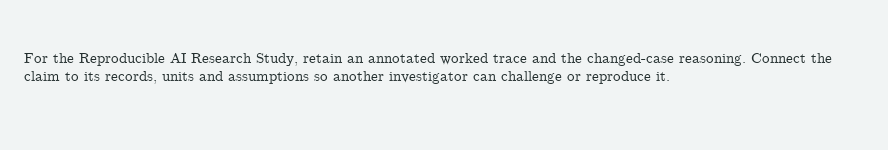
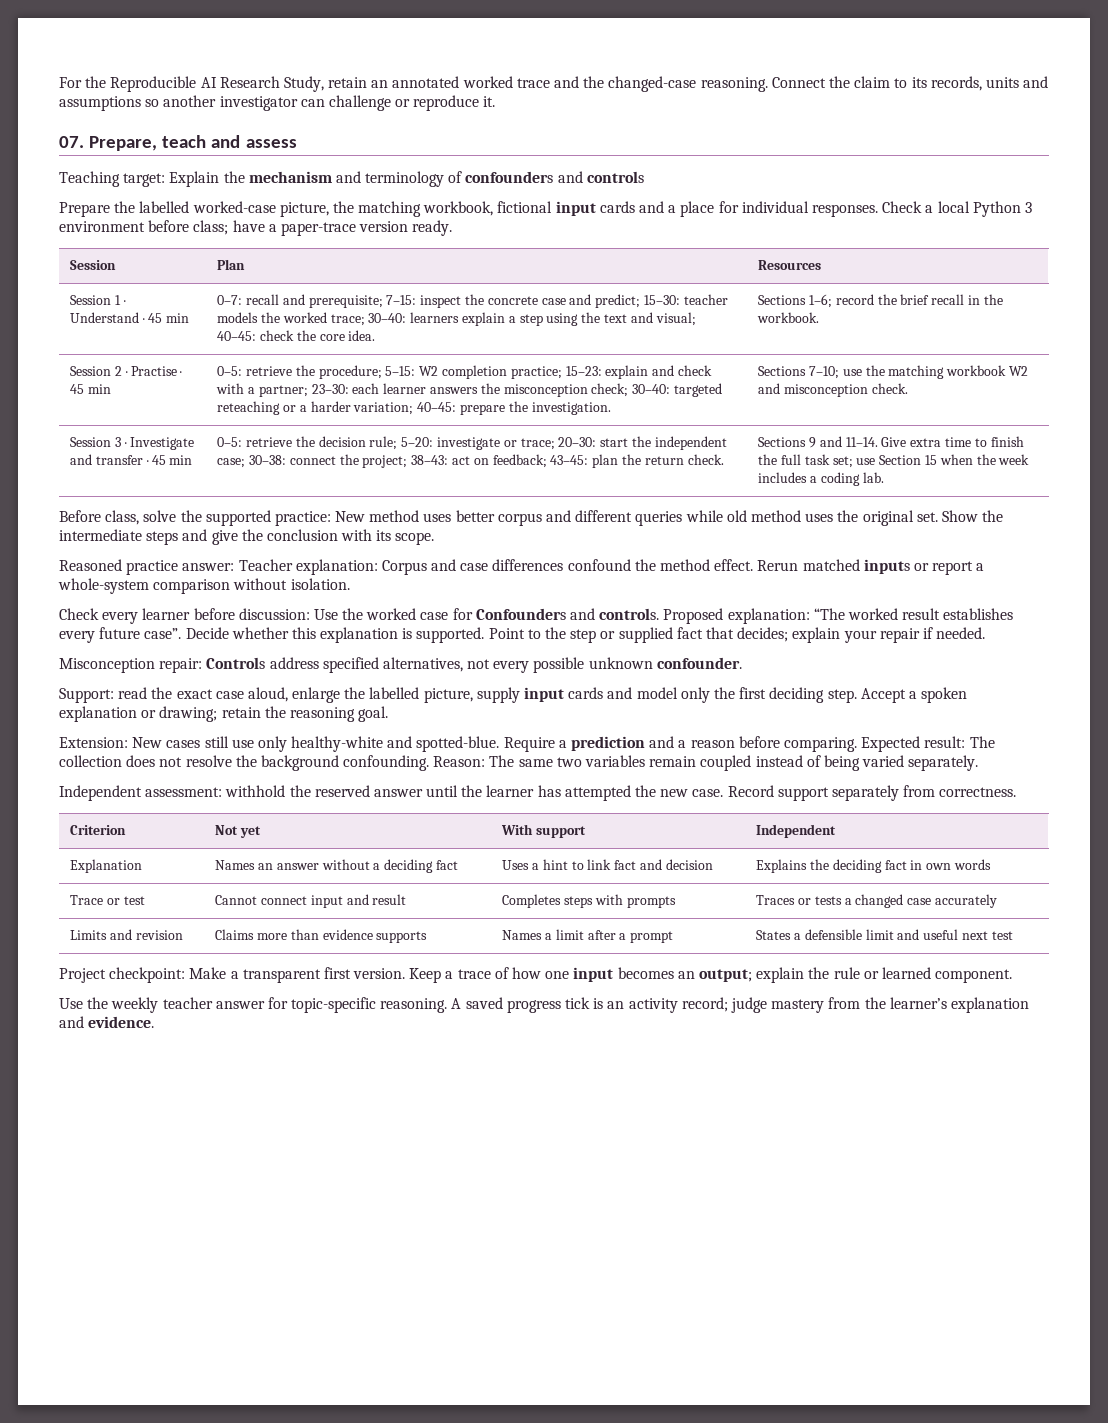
(670, 76) none -> [59,135,297,151] [59,171,644,187] [59,201,1032,217] [59,220,453,236] [70,260,117,270] [217,259,246,270] [758,260,822,270] [70,295,126,305] [70,312,189,323] [217,294,728,308] [217,312,696,326] [217,330,376,341] [758,294,1003,308] [757,312,820,323] [70,366,183,376] [70,384,112,394] [217,365,712,379] [216,383,722,397] [217,401,611,415] [758,365,1029,379] [758,383,908,397] [70,437,194,450] [70,454,193,465] [217,436,727,450] [217,454,724,468] [758,436,1024,448] [758,454,1030,468] [758,472,884,486] [59,510,1004,526] [59,529,435,545] [59,559,985,575] [58,578,350,594] [59,608,1014,624] [59,627,986,643] [59,657,742,673] [59,687,968,703] [59,706,389,722] [59,736,995,752] [59,755,979,771] [59,785,1017,801] [70,825,127,835] [215,825,262,838] [501,824,587,838] [756,824,837,838] [70,859,143,873] [215,859,459,873] [502,859,713,870] [756,859,992,873] [70,895,145,905] [215,894,407,908] [502,894,676,908] [756,894,998,908] [70,929,183,940] [215,929,428,943] [502,929,674,943] [756,929,1013,940] [59,967,1013,983] [59,997,1029,1013] [59,1016,155,1028] // 07. Prepare, teach and assess // Teaching target: Explain the mechanism and terminology of confounders and controls // Prepare the labelled worked-case picture, the matching workbook, fictional input cards and a place for individual responses. Check a local Python 3 environment before class; have a paper-trace version ready. // Session | Plan | Resources // Session 1 · Understand · 45 min | 0–7: recall and prerequisite; 7–15: inspect the concrete case and predict; 15–30: teacher models the worked trace; 30–40: learners explain a step using the text and visual; 40–45: check the core idea. | Sections 1–6; record the brief recall in the workbook. // Session 2 · Practise · 45 min | 0–5: retrieve the procedure; 5–15: W2 completion practice; 15–23: explain and check with a partner; 23–30: each learner answers the misconception check; 30–40: targeted reteaching or a harder variation; 40–45: prepare the investigation. | Sections 7–10; use the matching workbook W2 and misconception check. // Session 3 · Investigate and transfer · 45 min | 0–5: retrieve the decision rule; 5–20: investigate or trace; 20–30: start the independent case; 30–38: connect the project; 38–43: act on feedback; 43–45: plan the return check. | Sections 9 and 11–14. Give extra time to finish the full task set; use Section 15 when the week includes a coding lab. // Before class, solve the supported practice: New method uses better corpus and different queries while old method uses the original set. Show the intermediate steps and give the conclusion with its scope. // Reasoned practice answer: Teacher explanation: Corpus and case differences confound the method effect. Rerun matched inputs or report a whole-system comparison without isolation. // Check every learner before discussion: Use the worked case for Confounders and controls. Proposed explanation: “The worked result establishes every future case”. Decide whether this explanation is supported. Point to the step or supplied fact that decides; explain your repair if needed. // Misconception repair: Controls address specified alternatives, not every possible unknown confounder. // Support: read the exact case aloud, enlarge the labelled picture, supply input cards and model only the first deciding step. Accept a spoken explanation or drawing; retain the reasoning goal. // Extension: New cases still use only healthy-white and spotted-blue. Require a prediction and a reason before comparing. Expected result: The collection does not resolve the background confounding. Reason: The same two variables remain coupled instead of being varied separately. // Independent assessment: withhold the reserved answer until the learner has attempted the new case. Record support separately from correctness. // Criterion | Not yet | With support | Independent // Explanation | Names an answer without a deciding fact | Uses a hint to link fact and decision | Explains the deciding fact in own words // Trace or test | Cannot connect input and result | Completes steps with prompts | Traces or tests a changed case accurately // Limits and revision | Claims more than evidence supports | Names a limit after a prompt | States a defensible limit and useful next test // Project checkpoint: Make a transparent first version. Keep a trace of how one input becomes an output; explain the rule or learned component. // Use the weekly teacher answer for topic-specific reasoning. A saved progress tick is an activity record; judge mastery from the learner’s explanation and evidence.

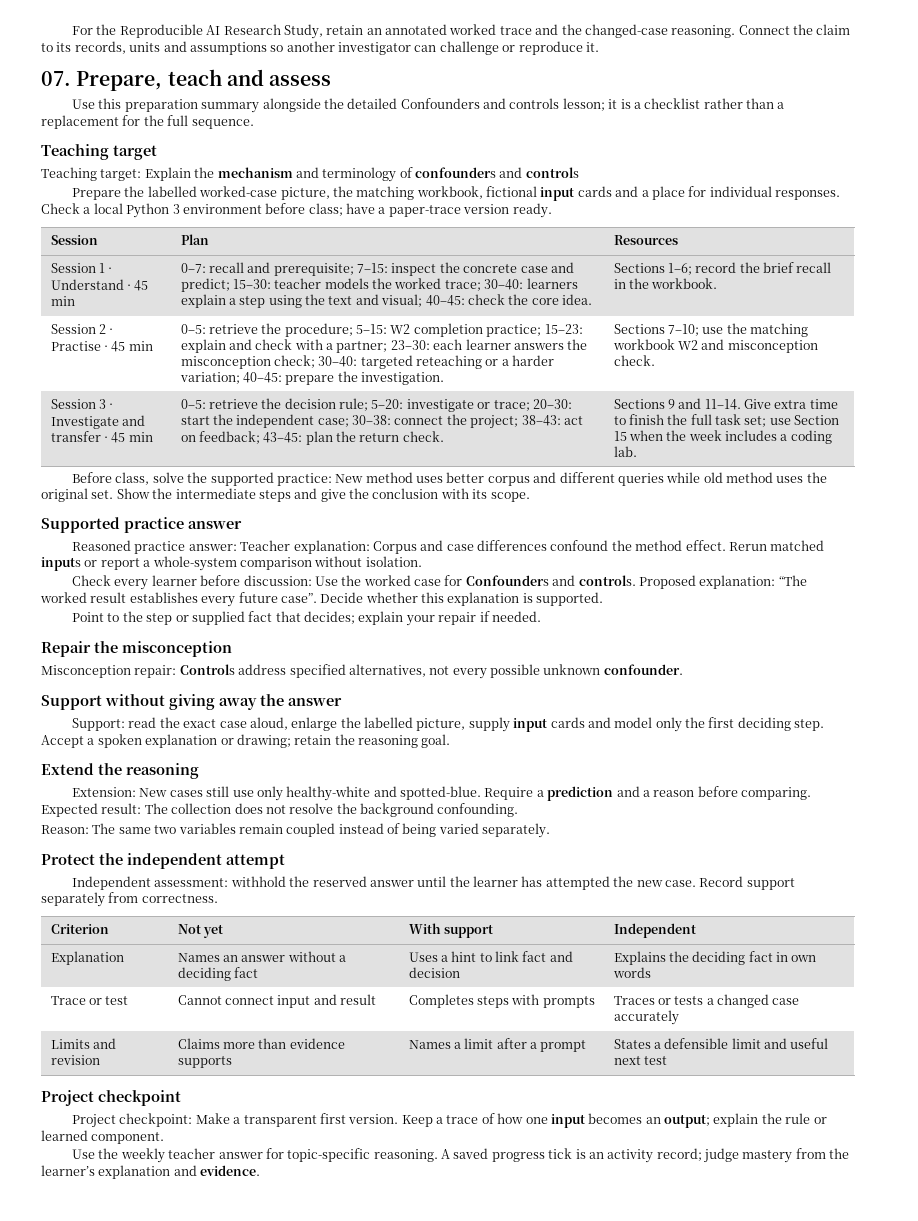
(297, 143) none -> [72,98,785,113] [41,115,254,129] [41,144,157,160] // Use this preparation summary alongside the detailed Confounders and controls lesson; it is a checklist rather than a replacement for the full sequence. // Teaching target
(435, 538) none -> [41,517,242,533] // Supported practice answer
(485, 635) none -> (604, 599) //
(986, 633) none -> [41,641,232,657] // Repair the misconception
(742, 663) none -> [41,694,342,710] // Support without giving away the answer
(389, 714) none -> [41,763,199,779] // Extend the reasoning
(430, 763) none -> (519, 810) //
(979, 763) none -> [41,853,285,869] // Protect the independent attempt
(1013, 935) none -> [41,1090,181,1106] // Project checkpoint

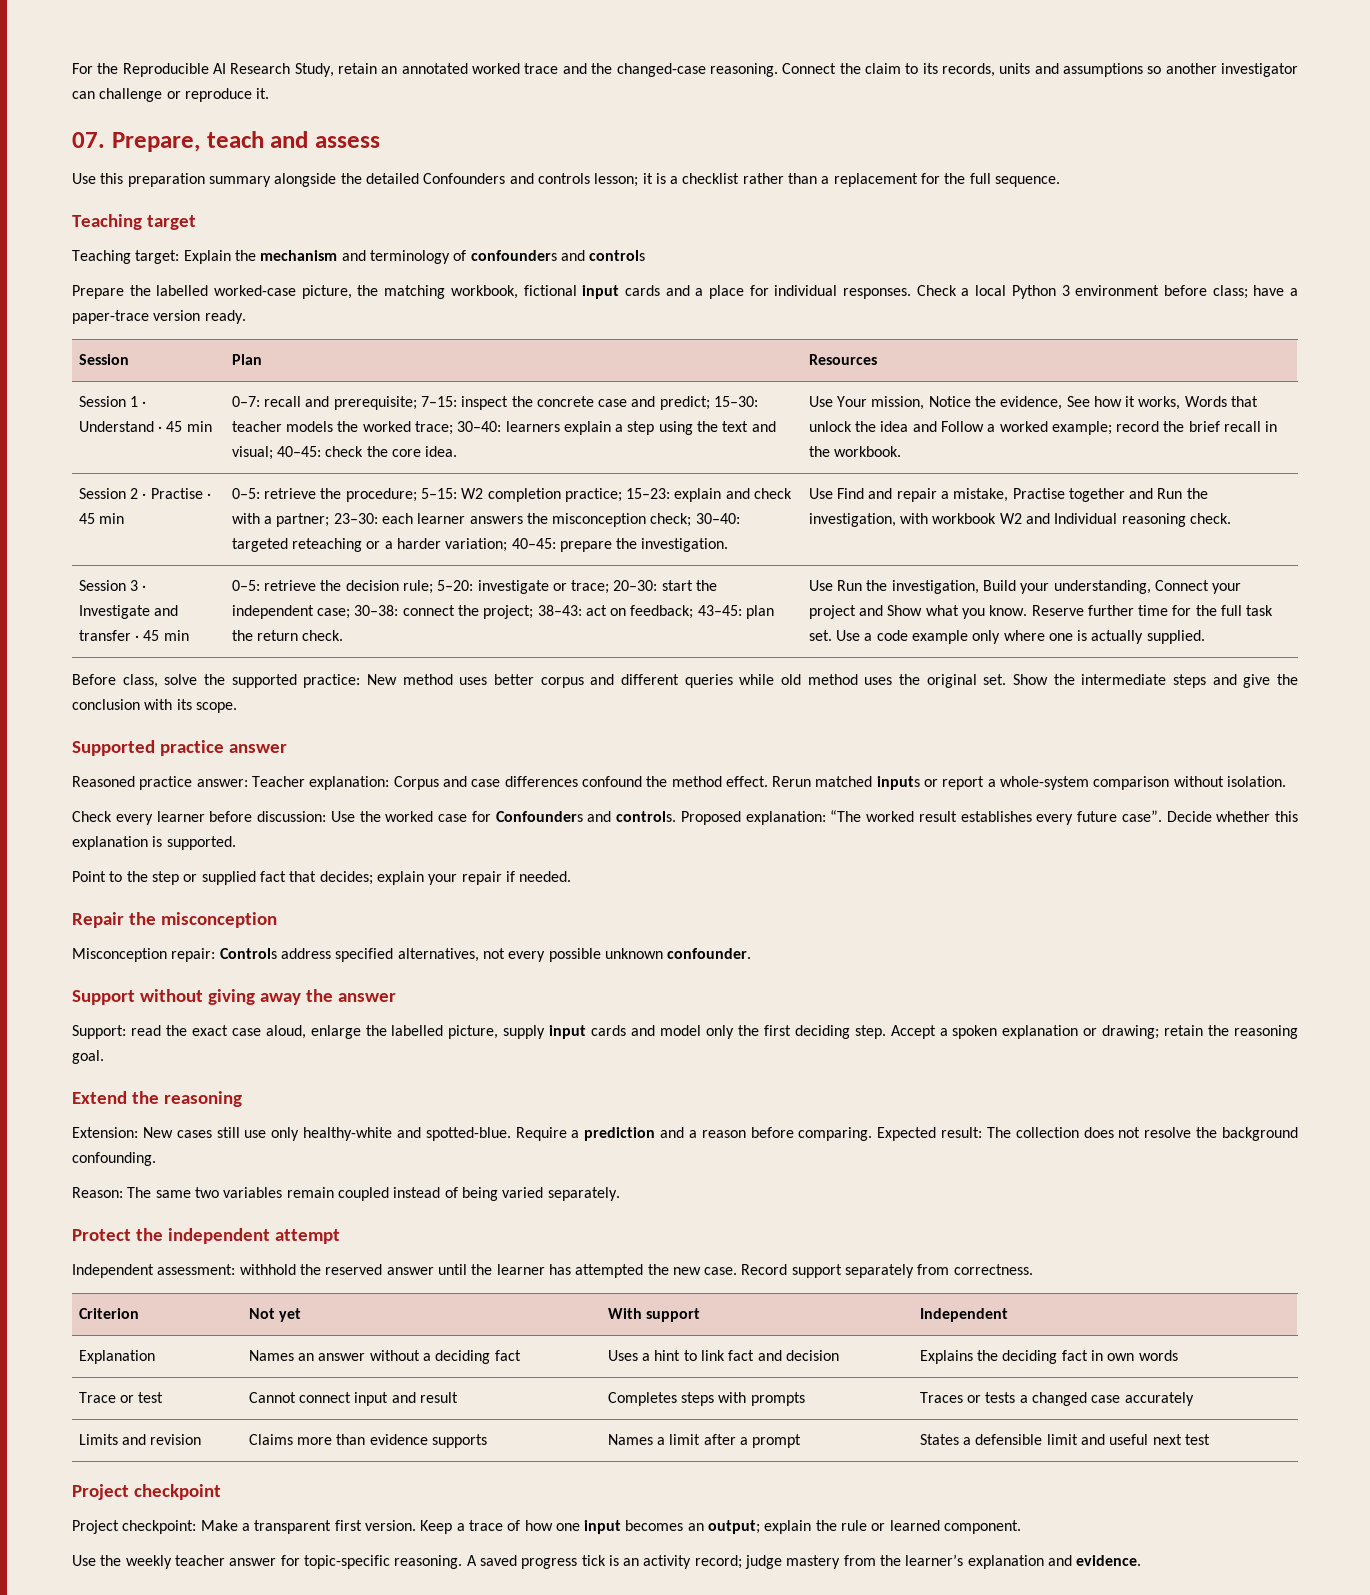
[613,263,692,275] Sections 1–6; -> [808,396,1259,410] [808,421,1112,435] Use Your mission, Notice the evidence, See how it works, Words that unlock the idea and Follow a worked example;
[613,323,809,337] Sections 7–10; use the matching -> [808,488,1208,502] [808,513,928,527] Use Find and repair a mistake, Practise together and Run the investigation, with
[727,340,818,353] misconception -> [1054,513,1186,527] Individual reasoning
[613,398,838,410] [613,414,840,427] [613,430,832,444] [613,446,637,457] Sections 9 and 11–14. Give extra time to finish the full task set; use Section 15 when the week includes a coding lab. -> [808,580,1242,594] [808,605,1274,619] [808,630,1205,644] Use Run the investigation, Build your understanding, Connect your project and Show what you know. Reserve further time for the full task set. Use a code example only where one is actually supplied.

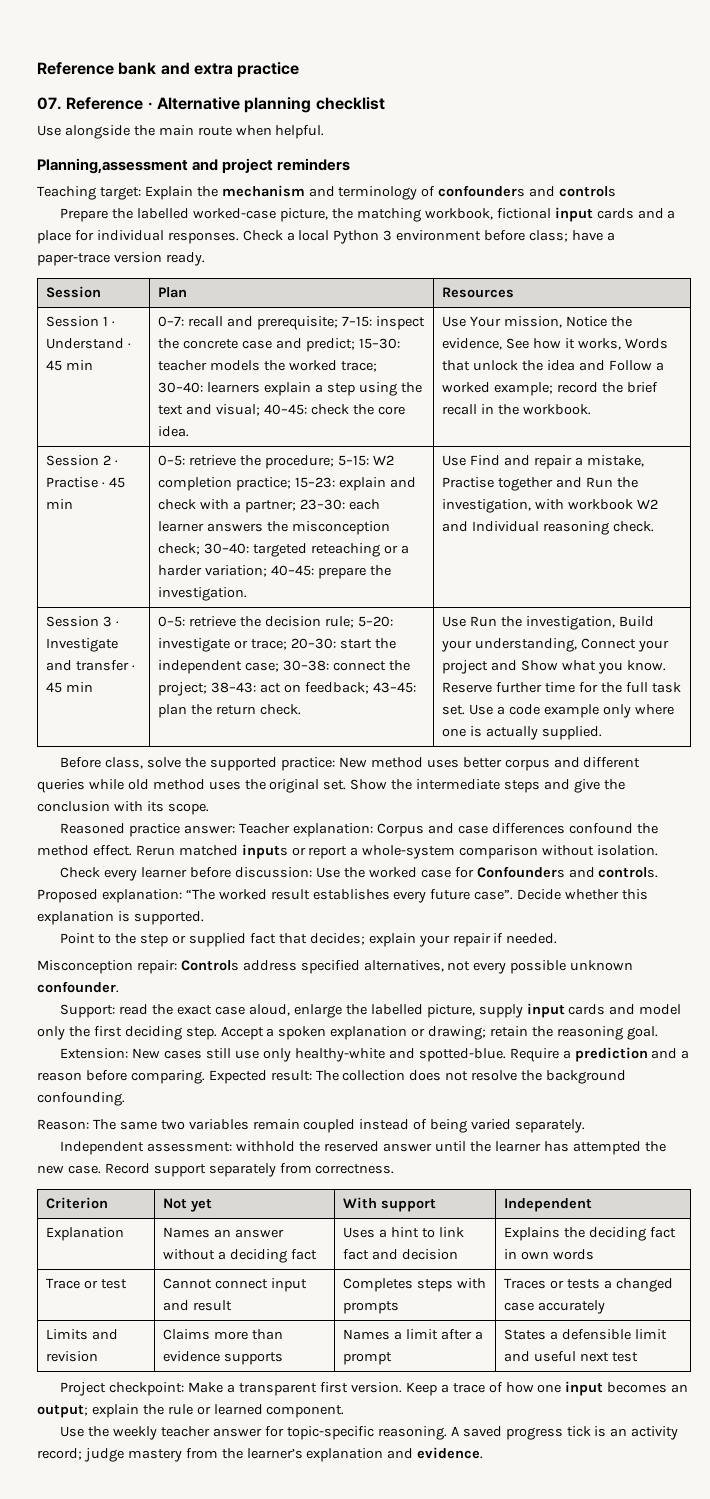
[72,63,1298,77] [72,88,270,102] [72,131,380,152] [72,173,1061,187] [72,214,196,230] For the Reproducible AI Research Study, retain an annotated worked trace and the changed-case reasoning. Connect the claim to its records, units and assumptions so another investigator can challenge or reproduce it. // 07. Prepare, teach and assess // Use this preparation summary alongside the detailed Confounders and controls lesson; it is a checklist rather than a replacement for the full sequence. // Teaching target -> [37,62,300,78] [37,97,385,113] [37,125,325,139] [37,158,351,174] Reference bank and extra practice // 07. Reference · Alternative planning checklist // Use alongside the main route when helpful. // Planning,assessment and project reminders
[72,740,287,756] // Supported practice answer -> (209, 809) none
[72,912,277,928] // Repair the misconception -> (558, 938) none
[72,989,396,1005] // Support without giving away the answer -> (119, 987) none
[72,1091,242,1107] // Extend the reasoning -> (658, 1033) none
[72,1228,340,1244] // Protect the independent attempt -> (586, 1126) none
[72,1484,221,1500] // Project checkpoint -> (638, 1357) none

